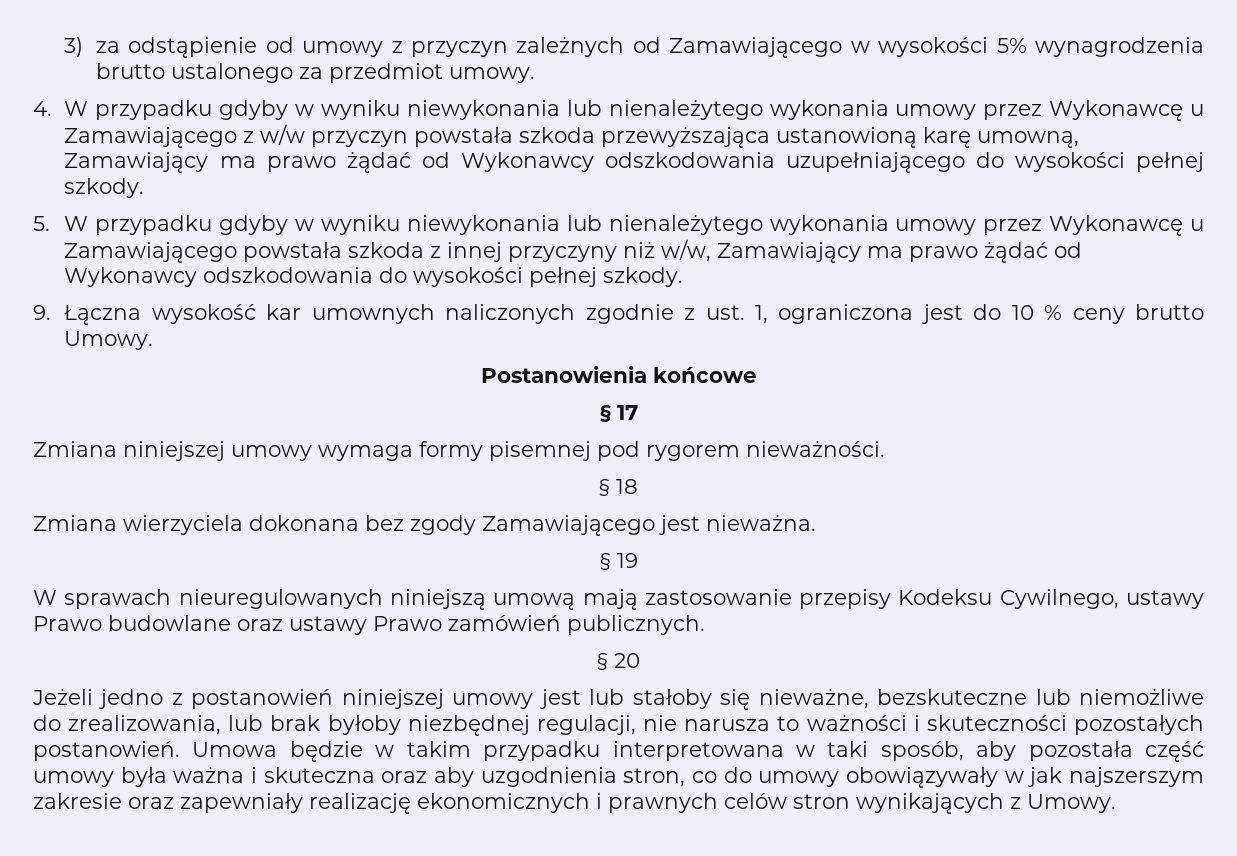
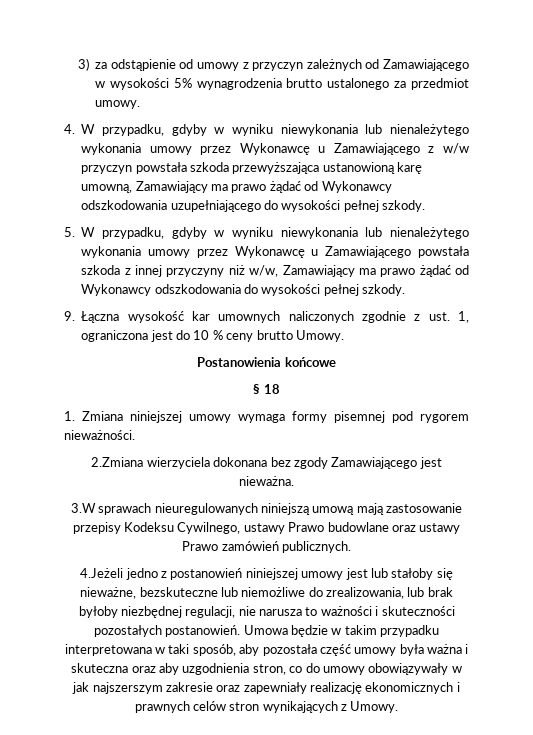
[95,100,213,120] przypadku -> [101,124,164,136] przypadku,
[95,215,213,235] przypadku -> [101,227,164,239] przypadku,
[616,405,638,420] 17 // -> [263,384,280,394] [64,411,75,421] 18 // 1.
[599,479,638,496] [33,515,117,531] § 18 // Zmiana -> [91,457,144,467] 2.Zmiana
[599,553,638,570] [33,590,57,605] § 19 // W -> [70,503,96,513] 3.W
[597,653,640,670] [32,688,93,705] § 20 // Jeżeli -> [80,568,124,578] 4.Jeżeli

